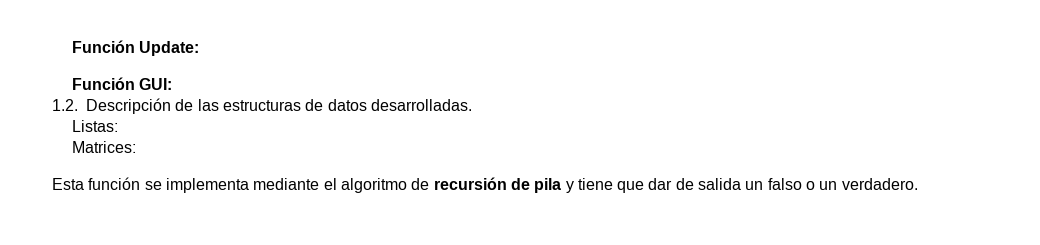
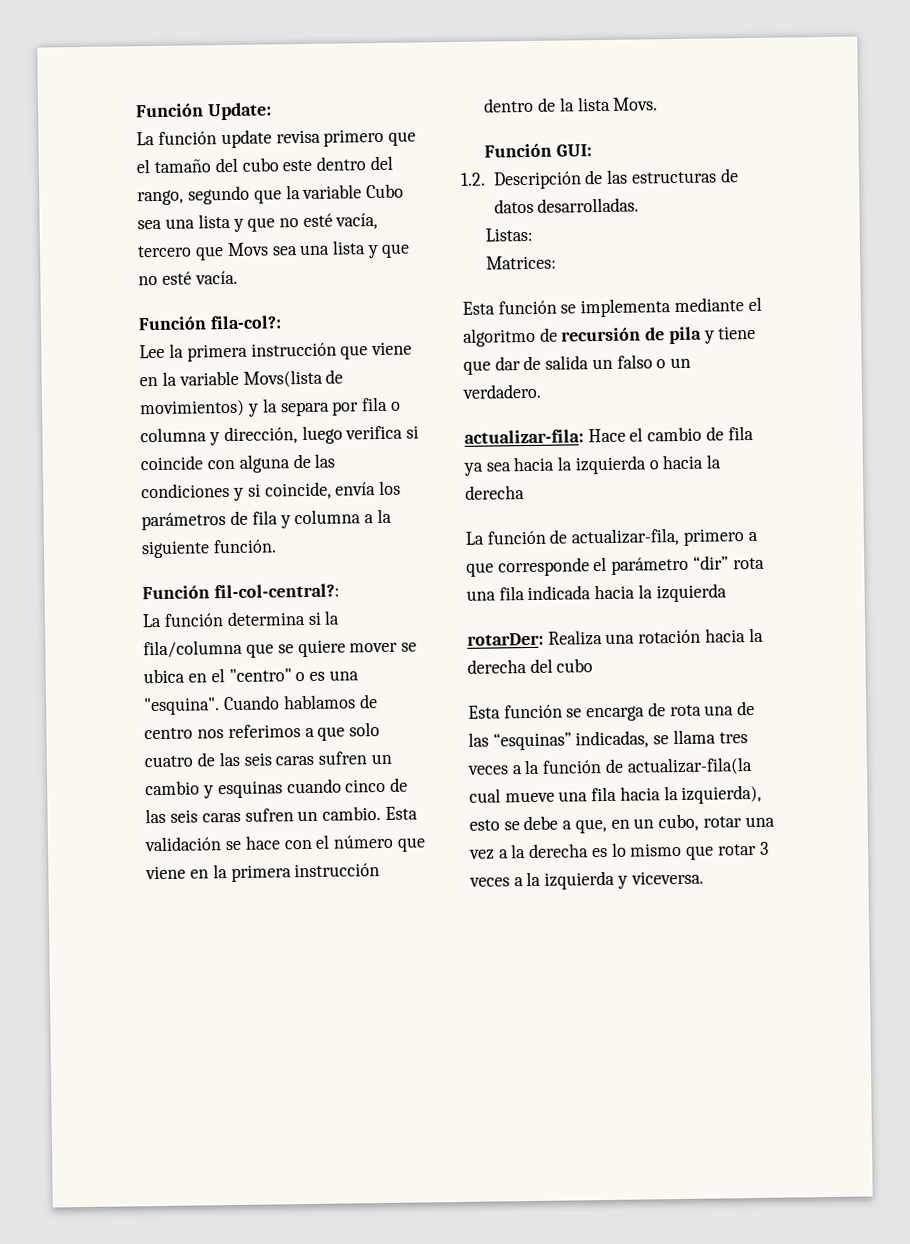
(200, 48) none -> [136,128,416,149] [136,155,393,174] [137,183,404,206] [137,212,379,232] [137,240,411,261] [138,270,238,286] [138,315,283,331] [139,341,412,362] [139,369,344,388] [140,396,401,418] [140,425,419,446] [140,453,336,473] [141,480,401,501] [141,508,392,531] [141,539,278,559] [142,583,341,600] [142,610,341,628] [143,639,417,659] [143,668,359,684] [143,694,378,716] [144,722,380,741] [144,751,392,768] [145,777,408,799] [145,806,418,824] [144,834,426,852] [145,863,381,883] [483,96,659,113] // La función update revisa primero que el tamaño del cubo este dentro del rango, segundo que la variable Cubo sea una lista y que no esté vacía, tercero que Movs sea una lista y que no esté vacía. // Función fila-col?: // Lee la primera instrucción que viene en la variable Movs(lista de movimientos) y la separa por fila o columna y dirección, luego verifica si coincide con alguna de las condiciones y si coincide, envía los parámetros de fila y columna a la siguiente función. // Función fil-col-central?: // La función determina si la fila/columna que se quiere mover se ubica en el "centro" o es una "esquina". Cuando hablamos de centro nos referimos a que solo cuatro de las seis caras sufren un cambio y esquinas cuando cinco de las seis caras sufren un cambio. Esta validación se hace con el número que viene en la primera instrucción dentro de la lista Movs.
(918, 184) none -> [464,425,754,444] [463,454,722,476] [465,485,525,500] [465,527,758,547] [466,555,765,577] [466,583,727,603] [467,627,764,646] [467,658,594,674] [468,700,756,722] [468,729,748,751] [467,757,753,776] [469,784,763,804] [469,813,775,834] [469,841,769,860] [469,870,704,890] // actualizar-fila: Hace el cambio de fila ya sea hacia la izquierda o hacia la derecha // La función de actualizar-fila, primero a que corresponde el parámetro “dir” rota una fila indicada hacia la izquierda // rotarDer: Realiza una rotación hacia la derecha del cubo // Esta función se encarga de rota una de las “esquinas” indicadas, se llama tres veces a la función de actualizar-fila(la cual mueve una fila hacia la izquierda), esto se debe a que, en un cubo, rotar una vez a la derecha es lo mismo que rotar 3 veces a la izquierda y viceversa.

